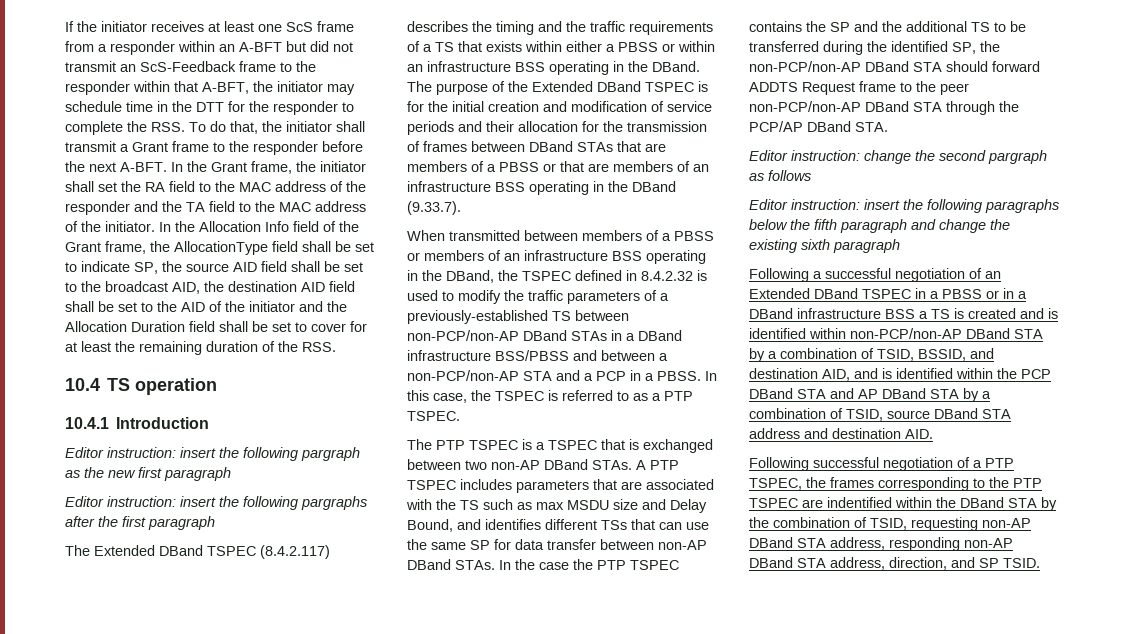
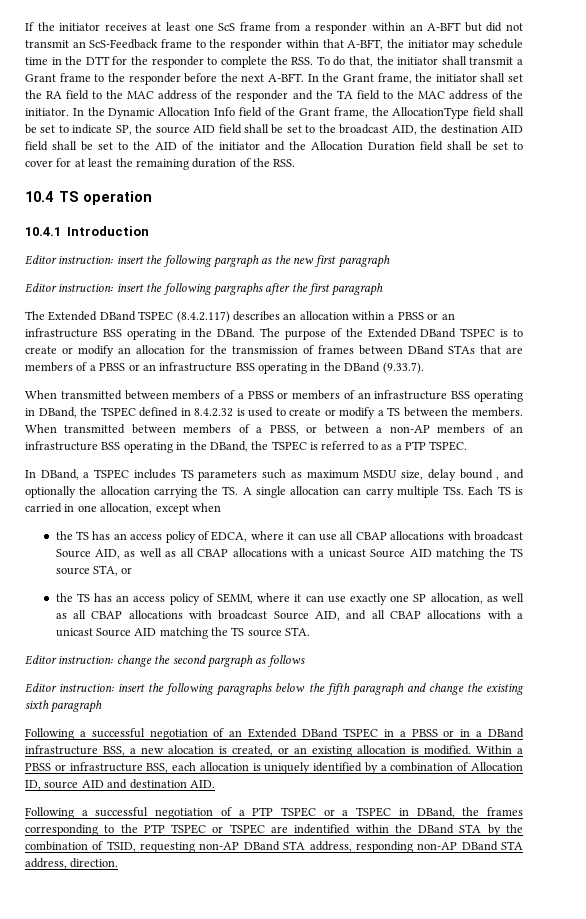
(195, 226) none -> [108,108,155,119] Dynamic
[472,21,713,35] [407,41,715,52] the timing and the traffic requirements of a TS that exists within either a PBSS or within -> [283,311,439,320] an allocation within a PBSS or
[407,101,712,112] [407,121,514,135] for the initial creation and modification of service periods and their -> [512,329,523,337] [25,345,131,357] to create or modify an
[560,161,690,172] that are members of -> (140, 367) none
[422,270,442,281] the -> (35, 412) none
[458,290,669,304] [407,310,629,324] [407,330,682,341] [407,350,668,361] [407,370,717,381] [407,390,467,403] modify the traffic parameters of a previously-established TS between non-PCP/non-AP DBand STAs in a DBand infrastructure BSS/PBSS and between a non-PCP/non-AP STA and a PCP in a PBSS. In this case, -> [289,407,523,419] [25,424,523,435] [25,441,248,453] create or modify a TS between the members. When transmitted between members of a PBSS, or between a non-AP members of an infrastructure BSS operating in the DBand,
[407,439,713,453] [407,459,679,470] [407,479,714,493] [406,499,707,513] [407,519,709,532] [407,539,707,550] [407,559,679,570] [749,21,1026,32] [749,41,1000,55] [749,61,1040,72] [749,81,969,95] [749,101,1019,115] [749,121,851,132] The PTP TSPEC is a TSPEC that is exchanged between two non-AP DBand STAs. A PTP TSPEC includes parameters that are associated with the TS such as max MSDU size and Delay Bound, and identifies different TSs that can use the same SP for data transfer between non-AP DBand STAs. In the case the PTP TSPEC contains the SP and the additional TS to be transferred during the identified SP, the non-PCP/non-AP DBand STA should forward ADDTS Request frame to the peer non-PCP/non-AP DBand STA through the PCP/AP DBand -> [25,469,525,481] [25,486,523,498] [25,503,221,515] [55,531,524,543] [55,548,524,560] [55,565,133,576] [55,593,524,605] [55,610,523,621] [55,627,282,639] In DBand, a TSPEC includes TS parameters such as maximum MSDU size, delay bound , and optionally the allocation carrying the TS. A single allocation can carry multiple TSs. Each TS is carried in one allocation, except when // the TS has an access policy of EDCA, where it can use all CBAP allocations with broadcast Source AID, as well as all CBAP allocations with a unicast Source AID matching the TS source STA, or // the TS has an access policy of SEMM, where it can use exactly one SP allocation, as well as all CBAP allocations with broadcast Source AID, and all CBAP allocations with a unicast Source AID matching the TS source
[885,308,1058,319] [749,328,1043,339] [749,348,994,362] [749,368,1051,381] [749,388,991,402] [749,408,1011,421] [749,428,800,439] BSS a TS is created and is identified within non-PCP/non-AP DBand STA by a combination of TSID, BSSID, and destination AID, and is identified within the PCP DBand STA and AP DBand STA by a combination of TSID, source DBand STA address -> [103,745,523,757] [25,762,523,774] [25,780,104,790] BSS, a new alocation is created, or an existing allocation is modified. Within a PBSS or infrastructure BSS, each allocation is uniquely identified by a combination of Allocation ID, source AID
(809, 464) none -> [81,810,88,816] a
[749,478,802,490] TSPEC, -> [281,807,455,818] TSPEC or a TSPEC in DBand,
(798, 503) none -> [212,824,265,834] or TSPEC
[889,557,1040,570] direction, and SP TSID. -> [70,858,119,868] direction.

